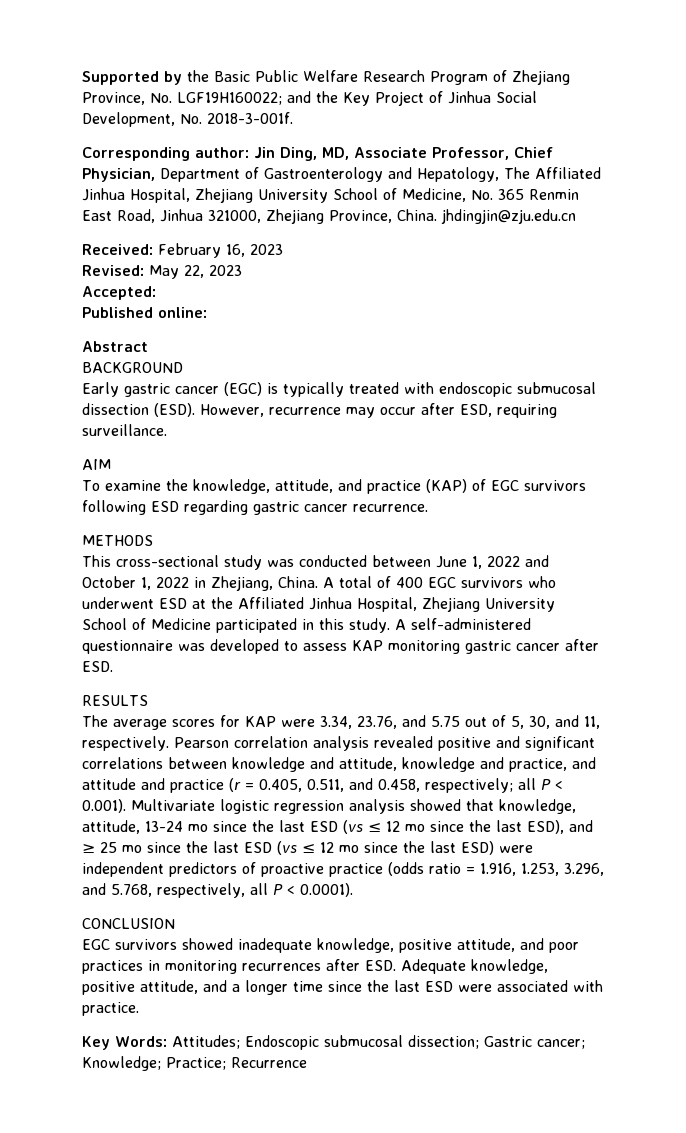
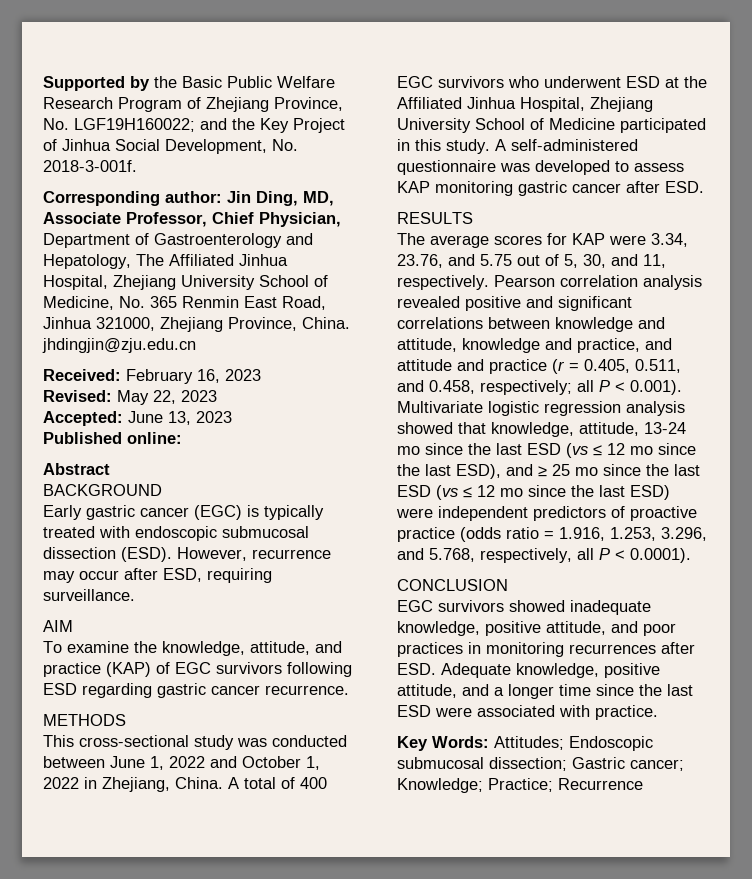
(156, 293) none -> [128,411,232,425] June 13, 2023

